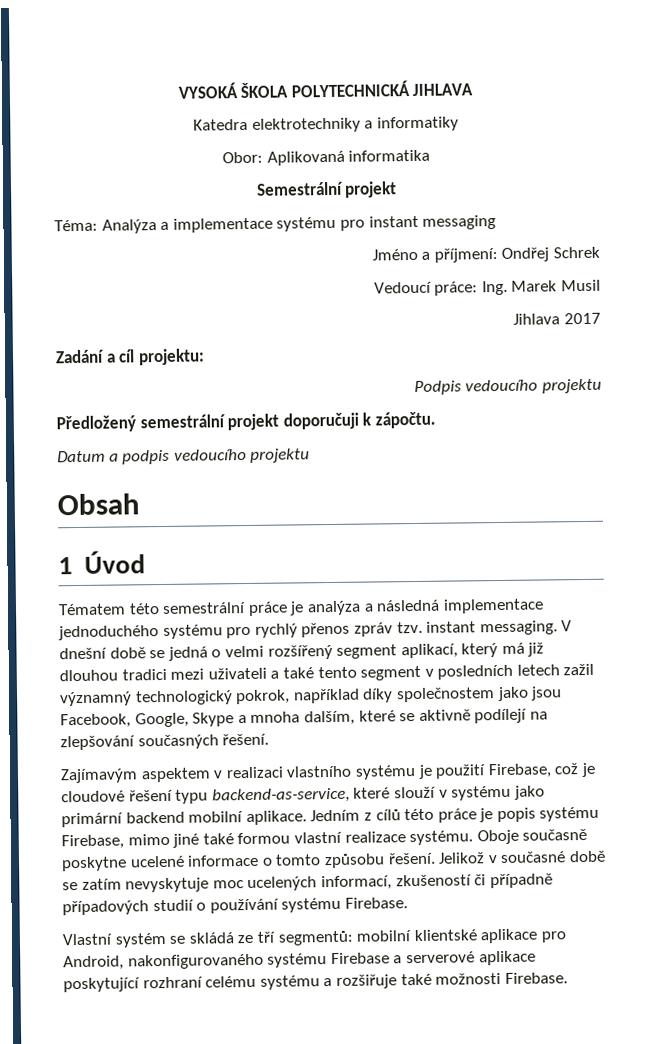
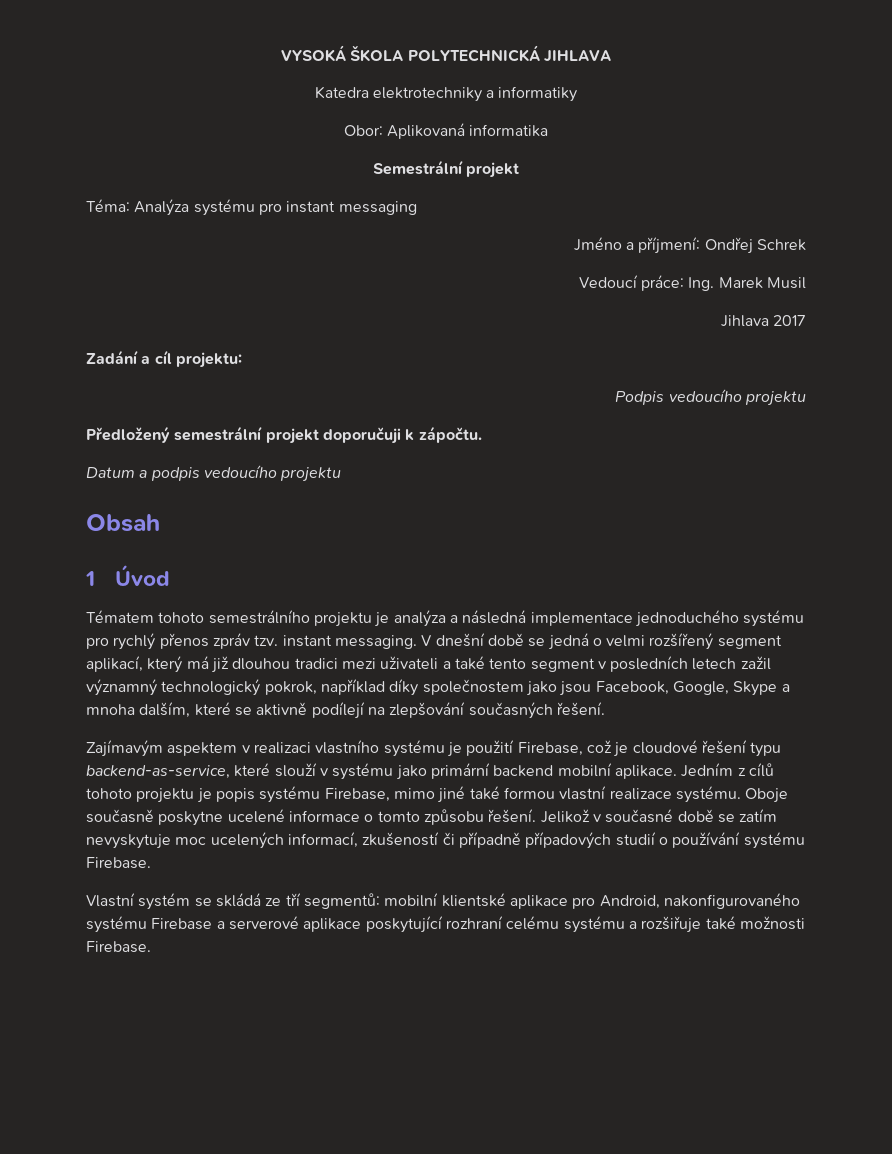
[160,217,273,233] a implementace -> (190, 207) none
[128,601,288,616] této semestrální práce -> [158,610,372,627] tohoto semestrálního projektu
[404,808,477,823] této práce -> [86,788,195,803] tohoto projektu

